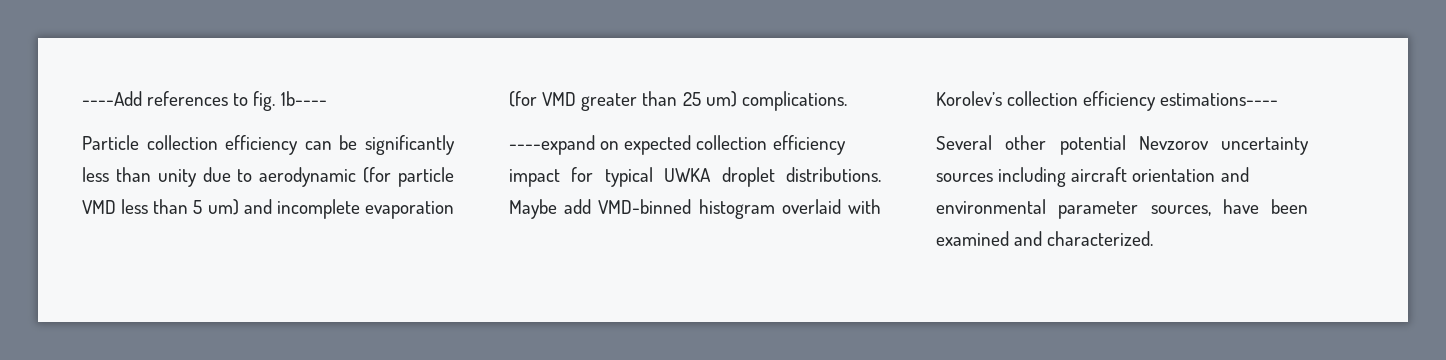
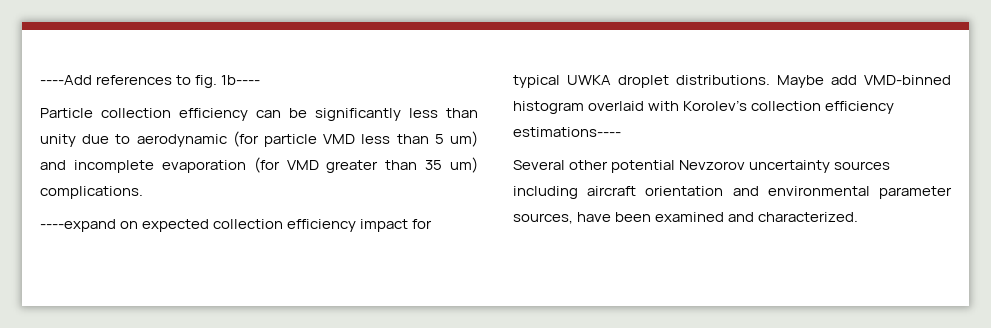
[682,92,701,106] 25 -> [425,160,443,170] 35

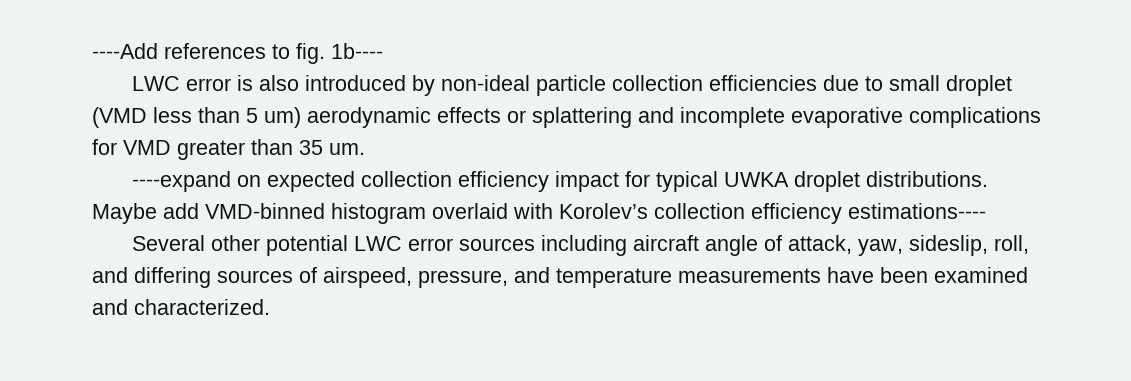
[40,108,478,121] [40,131,478,147] [40,157,280,173] Particle collection efficiency can be significantly less than unity due to aerodynamic (for particle VMD less than 5 um) and incomplete evaporation (for -> [132,75,1013,96] [92,107,1041,128] [92,139,117,155] LWC error is also introduced by non-ideal particle collection efficiencies due to small droplet (VMD less than 5 um) aerodynamic effects or splattering and incomplete evaporative complications for
[450,157,478,173] [40,186,143,199] um) complications. -> [329,143,365,155] um.
[679,160,831,173] Nevzorov uncertainty -> [354,236,454,251] LWC error
[645,186,952,199] [513,213,573,224] orientation and environmental parameter sources, -> [705,235,1030,256] [92,267,821,288] angle of attack, yaw, sideslip, roll, and differing sources of airspeed, pressure, and temperature measurements

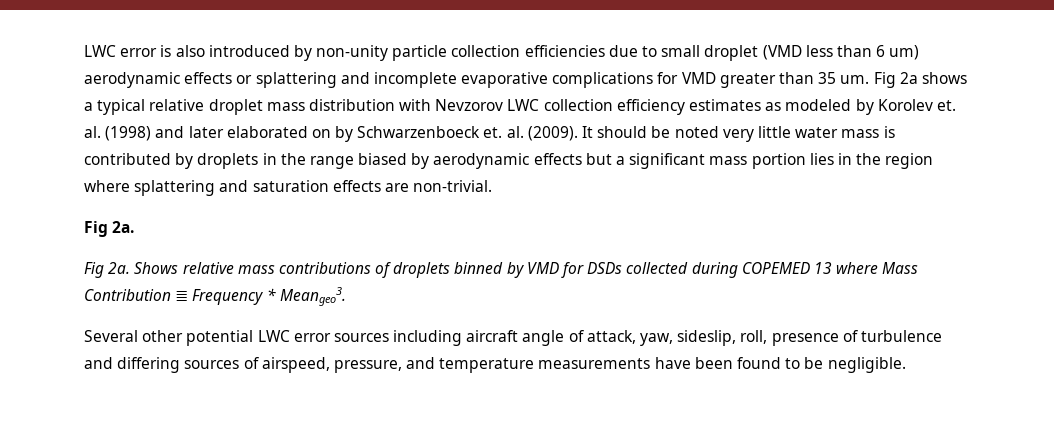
[92,43,383,64] ----Add references to fig. 1b---- // -> (84, 51) none
[441,75,531,91] non-ideal -> [316,45,389,61] non-unity
[246,108,258,123] 5 -> [876,45,886,57] 6
[132,171,989,192] [92,203,986,224] // ----expand on expected collection efficiency impact for typical UWKA droplet distributions. Maybe add VMD-binned histogram overlaid with Korolev’s collection efficiency estimations---- -> [873,72,967,88] [84,99,956,115] [84,126,895,142] [84,153,934,169] [84,180,493,196] [84,221,135,237] [84,262,919,278] [84,287,346,306] Fig 2a shows a typical relative droplet mass distribution with Nevzorov LWC collection efficiency estimates as modeled by Korolev et. al. (1998) and later elaborated on by Schwarzenboeck et. al. (2009). It should be noted very little water mass is contributed by droplets in the range biased by aerodynamic effects but a significant mass portion lies in the region where splattering and saturation effects are non-trivial. // Fig 2a. // Fig 2a. Shows relative mass contributions of droplets binned by VMD for DSDs collected during COPEMED 13 where Mass Contribution ≣ Frequency * Meangeo3.
(1030, 244) none -> [771,330,942,346] presence of turbulence
[934,267,1028,283] [92,299,270,315] examined and characterized. -> [737,357,906,373] found to be negligible.

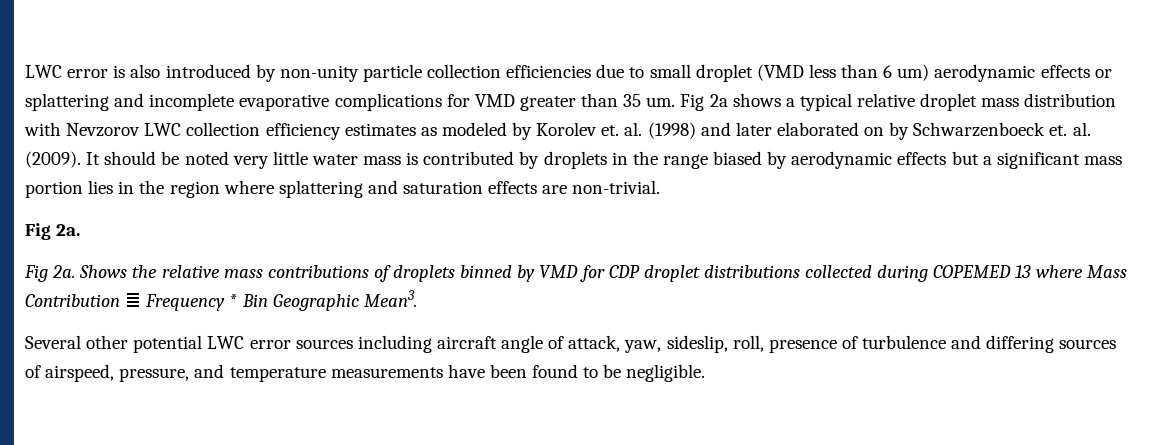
(179, 268) none -> [132,265,158,278] the
[587,262,623,274] DSDs -> [608,265,800,282] CDP droplet distributions
[279,287,346,306] Meangeo3. -> [241,290,417,311] Bin Geographic Mean3.

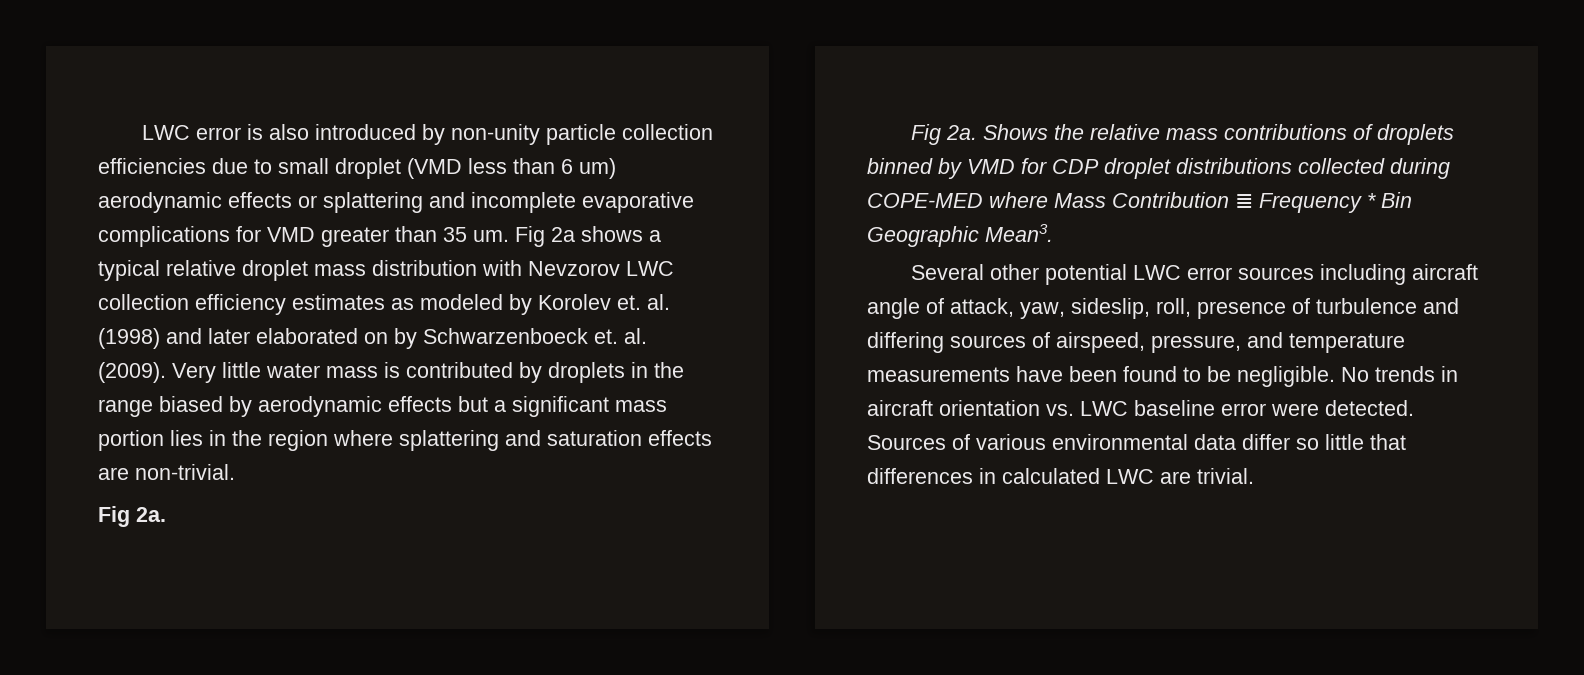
[86,151,269,169] It should be noted very -> [172,363,216,383] Very
[933,265,1032,278] COPEMED 13 -> [867,193,983,208] COPE-MED
(706, 373) none -> [1341,366,1458,382] [867,400,1414,416] [867,434,1406,450] [867,468,1254,484] No trends in aircraft orientation vs. LWC baseline error were detected. Sources of various environmental data differ so little that differences in calculated LWC are trivial.

